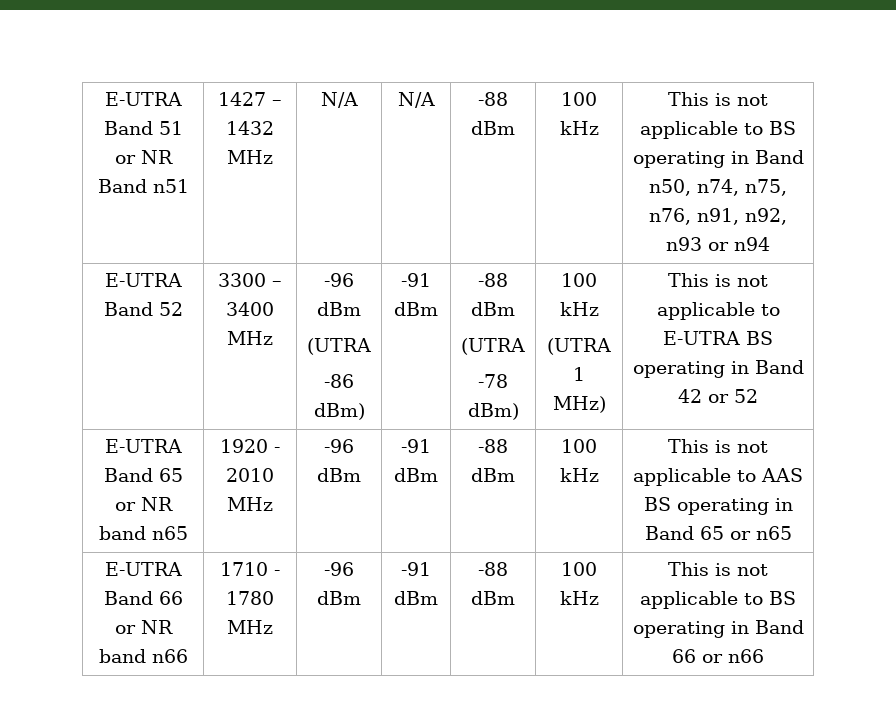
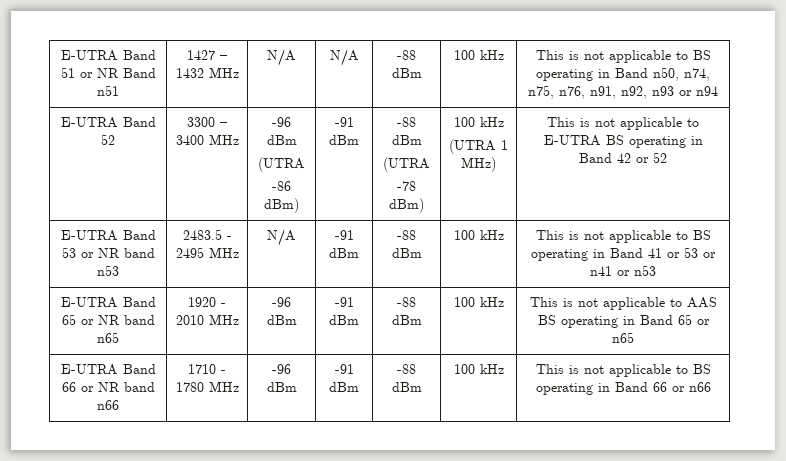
(758, 396) none -> [60,230,156,241] [61,247,155,258] [97,265,119,276] [182,229,232,240] [175,247,239,258] [267,229,296,246] [334,230,354,240] [329,248,359,258] [397,230,416,240] [391,248,422,258] [453,230,504,240] [535,230,711,243] [531,247,716,261] [590,265,656,276] // E-UTRA Band 53 or NR band n53 | 2483.5 - 2495 MHz | N/A | -91 dBm | -88 dBm | 100 kHz | This is not applicable to BS operating in Band 41 or 53 or n41 or n53

